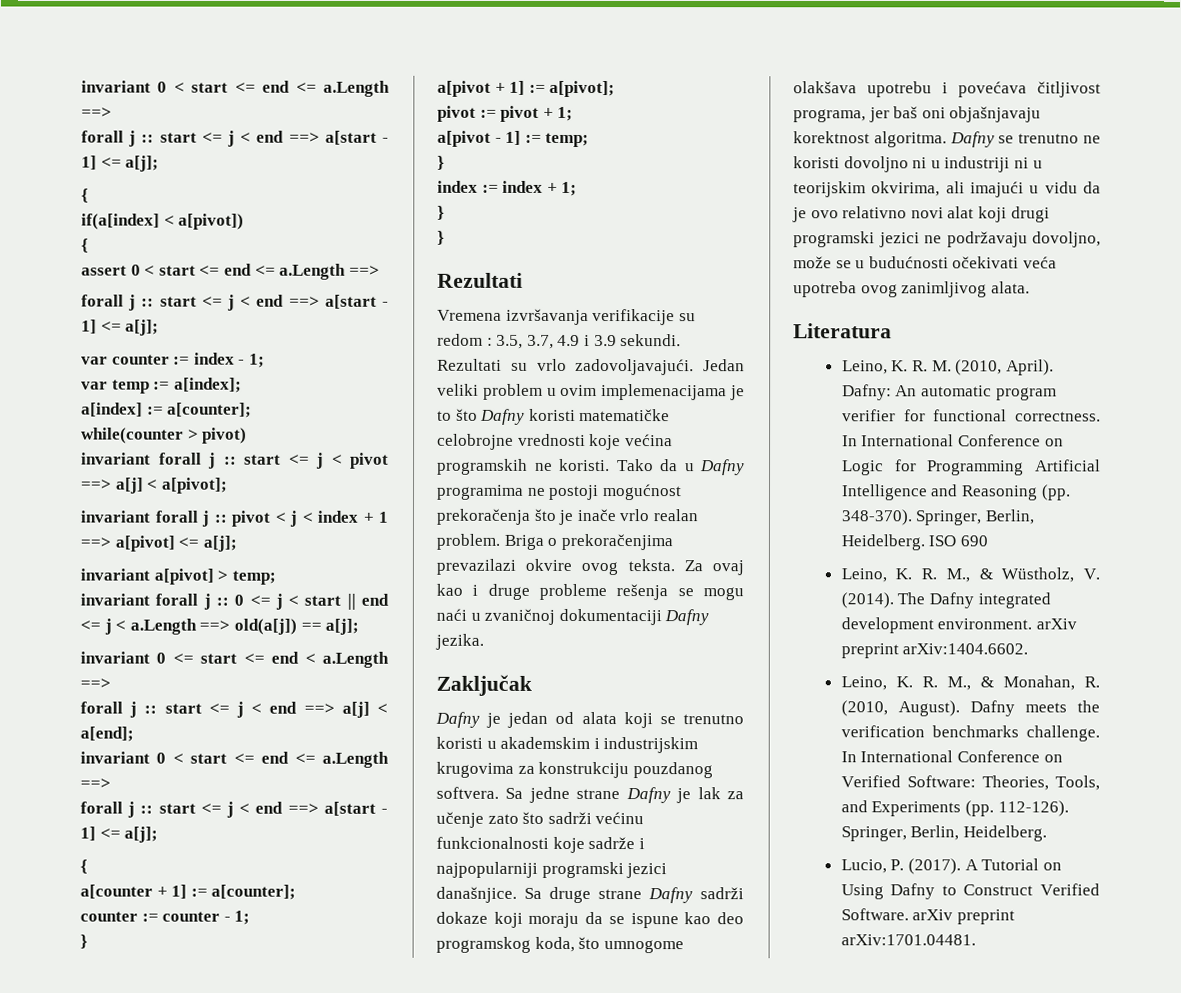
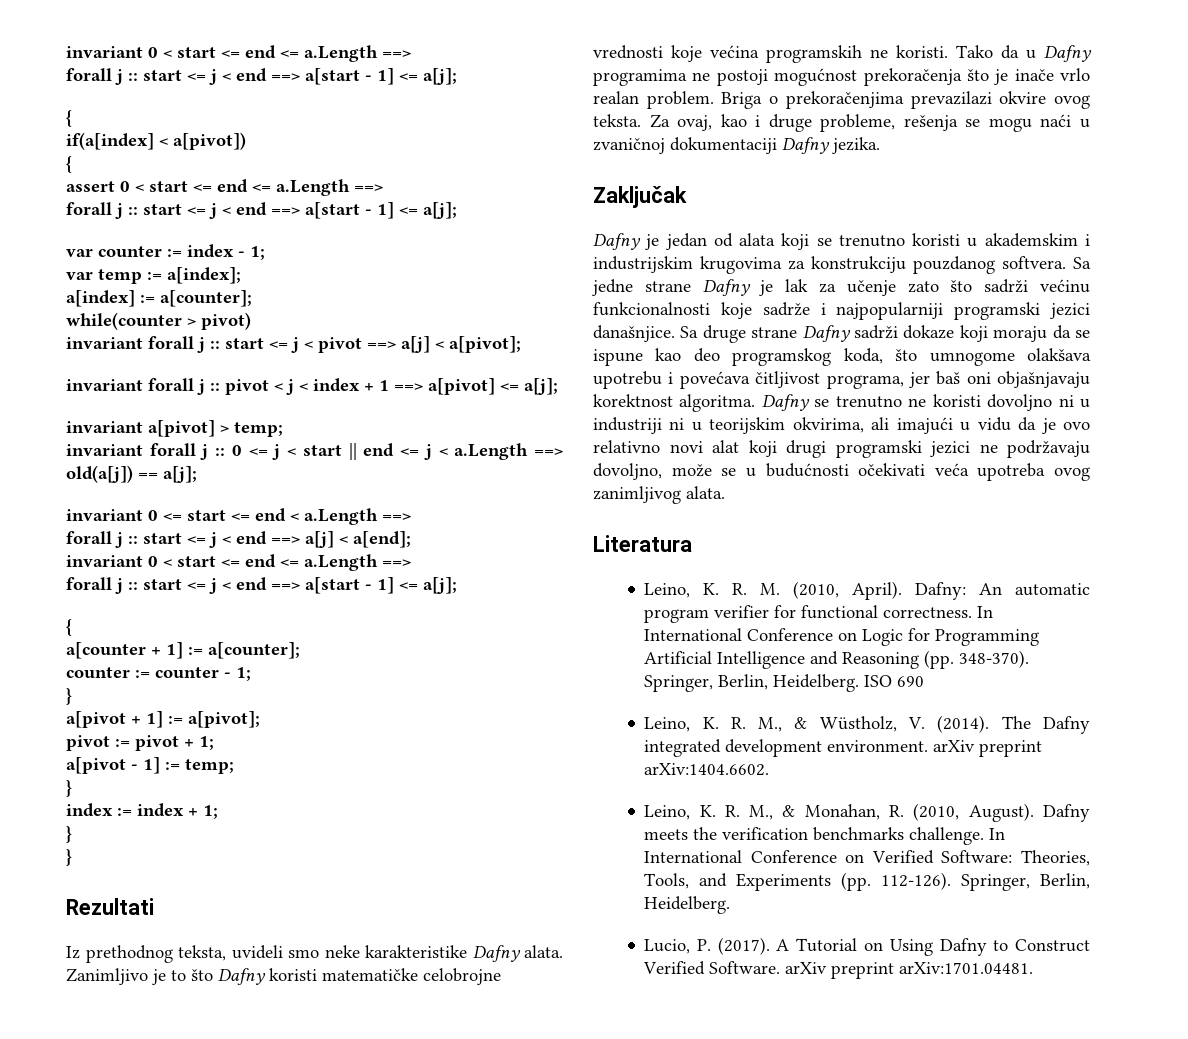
[437,308,696,326] [437,333,682,349] [437,358,745,376] [437,383,728,401] Vremena izvršavanja verifikacije su redom : 3.5, 3.7, 4.9 i 3.9 sekundi. Rezultati su vrlo zadovoljavajući. Jedan veliki problem u ovim implemenacijama -> [66,945,563,963] [66,968,148,985] Iz prethodnog teksta, uvideli smo neke karakteristike Dafny alata. Zanimljivo
[712,560,744,576] ovaj -> [677,115,713,131] ovaj,
[539,583,607,601] probleme -> [820,114,896,132] probleme,

